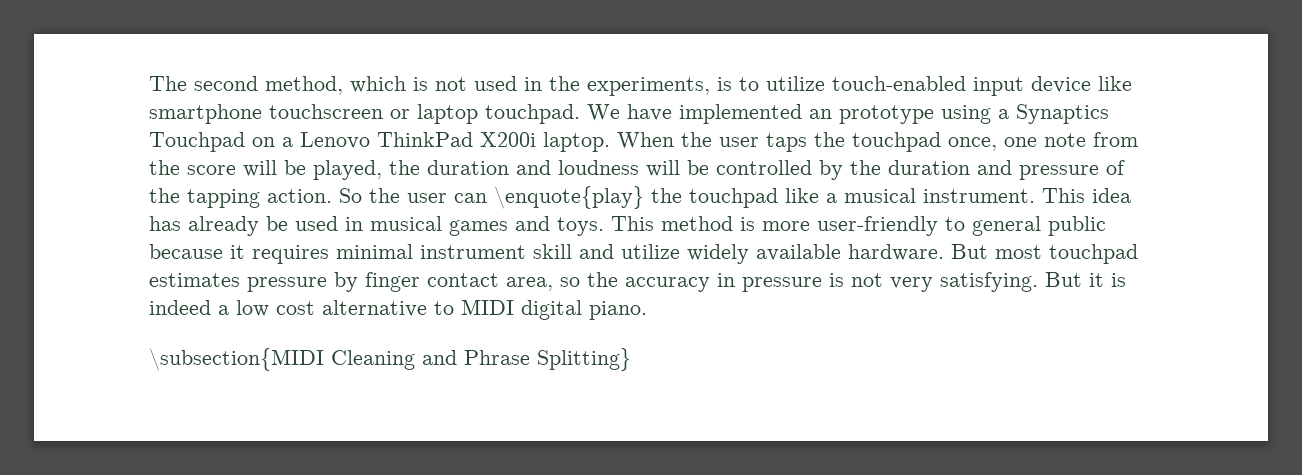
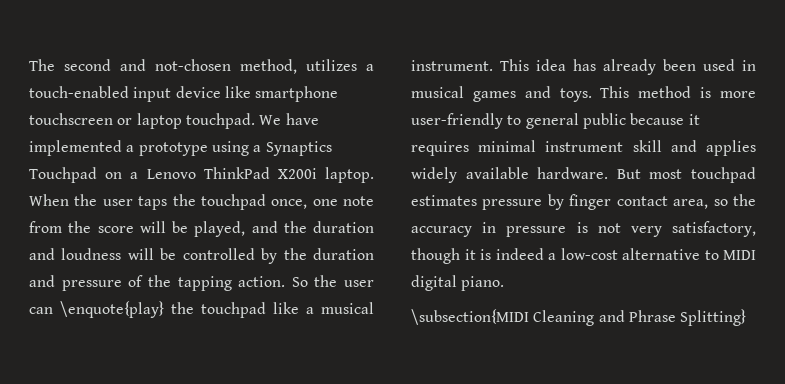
[265,76,825,96] method, which is not used in the experiments, is to utilize -> [120,59,374,74] and not-chosen method, utilizes a
[809,109,832,119] an -> [126,145,135,152] a
(382, 170) none -> [251,221,278,233] and
[266,216,288,231] be -> [663,59,696,71] been
[621,244,680,259] utilize -> [706,140,756,156] applies
[940,272,1082,292] satisfying. But -> [672,221,756,237] [411,248,460,264] satisfactory, though
[236,300,315,317] low cost -> [560,248,618,260] low-cost

